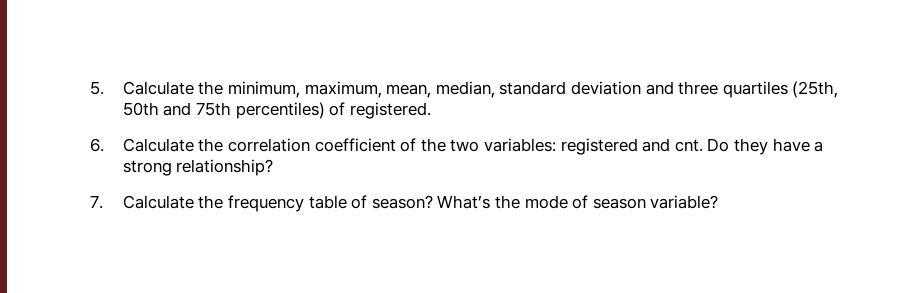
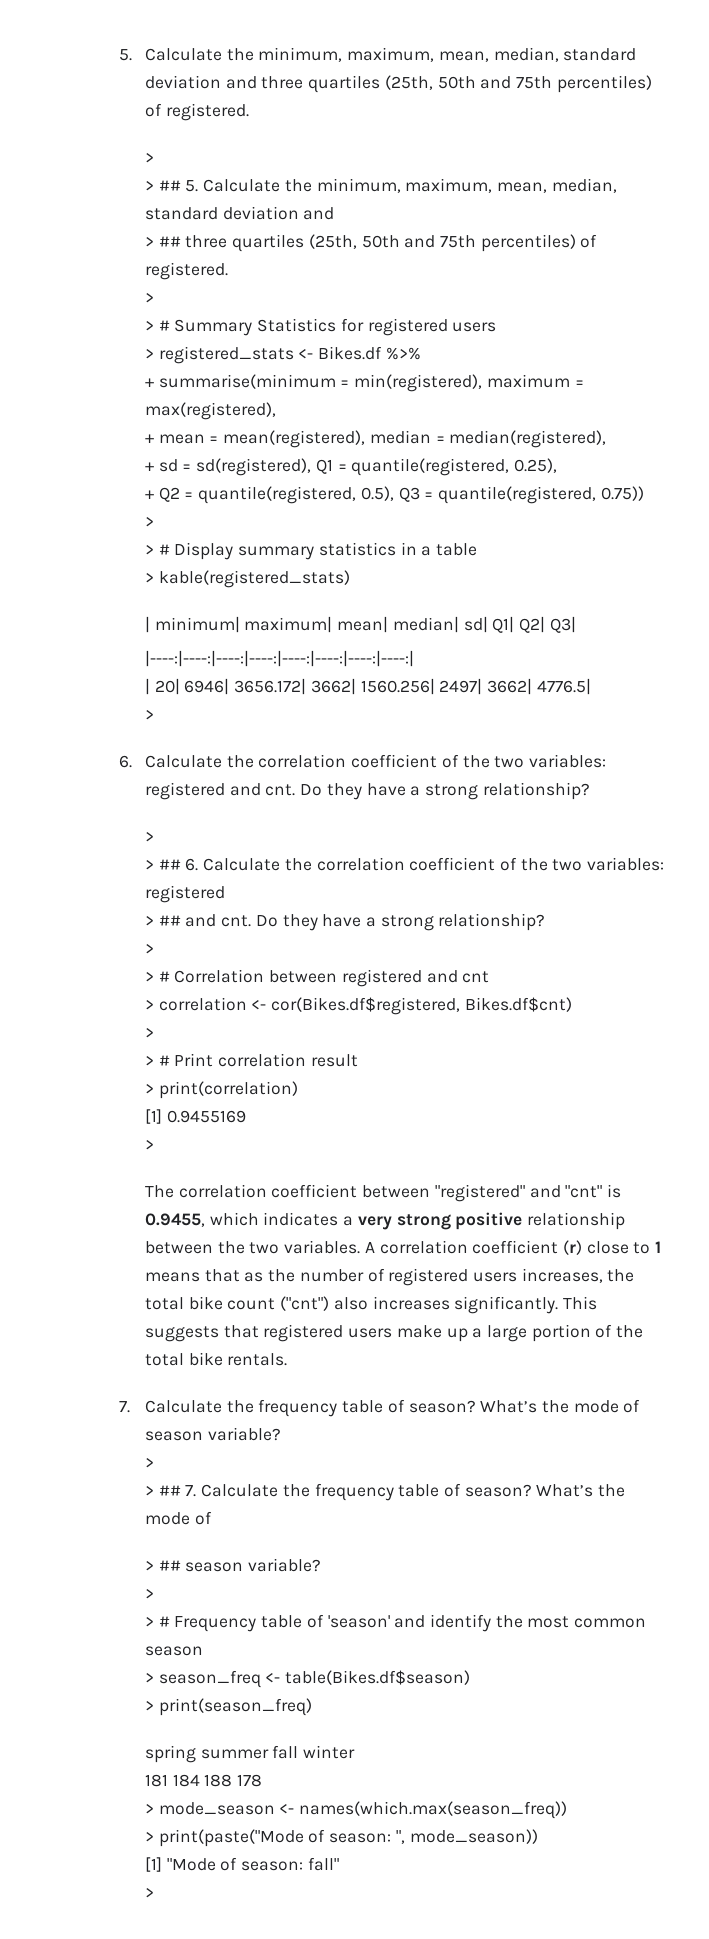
(431, 110) none -> [144,153,154,163] [144,178,617,193] [144,206,335,220] [144,234,598,252] [144,262,228,280] [144,293,154,303] [144,318,497,336] [144,346,421,364] [144,374,584,392] [144,402,276,420] [144,430,607,448] [144,458,557,476] [144,486,644,504] [144,517,154,527] [144,542,477,560] [144,570,350,588] [144,616,576,633] [144,650,414,667] [144,678,591,695] [144,710,154,720] // > // > ## 5. Calculate the minimum, maximum, mean, median, standard deviation and // > ## three quartiles (25th, 50th and 75th percentiles) of registered. // > // > # Summary Statistics for registered users // > registered_stats <- Bikes.df %>% // + summarise(minimum = min(registered), maximum = max(registered), // + mean = mean(registered), median = median(registered), // + sd = sd(registered), Q1 = quantile(registered, 0.25), // + Q2 = quantile(registered, 0.5), Q3 = quantile(registered, 0.75)) // > // > # Display summary statistics in a table // > kable(registered_stats) // | minimum| maximum| mean| median| sd| Q1| Q2| Q3| // |----:|----:|----:|----:|----:|----:|----:|----:| // | 20| 6946| 3656.172| 3662| 1560.256| 2497| 3662| 4776.5| // >
(274, 167) none -> [144,832,154,842] [144,857,665,871] [144,885,225,903] [144,913,546,931] [144,944,154,954] [144,969,490,987] [144,997,572,1015] [144,1028,154,1038] [144,1053,358,1067] [144,1081,298,1099] [144,1109,246,1124] [144,1140,154,1150] [144,1184,621,1202] [144,1212,625,1230] [144,1240,662,1255] [144,1268,635,1286] [144,1296,597,1314] [144,1324,644,1342] [144,1352,288,1366] // > // > ## 6. Calculate the correlation coefficient of the two variables: registered // > ## and cnt. Do they have a strong relationship? // > // > # Correlation between registered and cnt // > correlation <- cor(Bikes.df$registered, Bikes.df$cnt) // > // > # Print correlation result // > print(correlation) // [1] 0.9455169 // > // The correlation coefficient between "registered" and "cnt" is 0.9455, which indicates a very strong positive relationship between the two variables. A correlation coefficient (r) close to 1 means that as the number of registered users increases, the total bike count ("cnt") also increases significantly. This suggests that registered users make up a large portion of the total bike rentals.
(719, 202) none -> [144,1458,154,1468] [144,1483,626,1501] [144,1511,212,1525] [144,1558,322,1572] [144,1589,154,1599] [144,1614,647,1632] [144,1646,203,1656] [144,1670,471,1688] [144,1698,312,1716] [144,1745,356,1763] [144,1774,263,1787] [144,1801,568,1819] [144,1829,538,1847] [144,1857,339,1872] [144,1888,154,1898] // > // > ## 7. Calculate the frequency table of season? What’s the mode of // > ## season variable? // > // > # Frequency table of 'season' and identify the most common season // > season_freq <- table(Bikes.df$season) // > print(season_freq) // spring summer fall winter // 181 184 188 178 // > mode_season <- names(which.max(season_freq)) // > print(paste("Mode of season: ", mode_season)) // [1] "Mode of season: fall" // >

